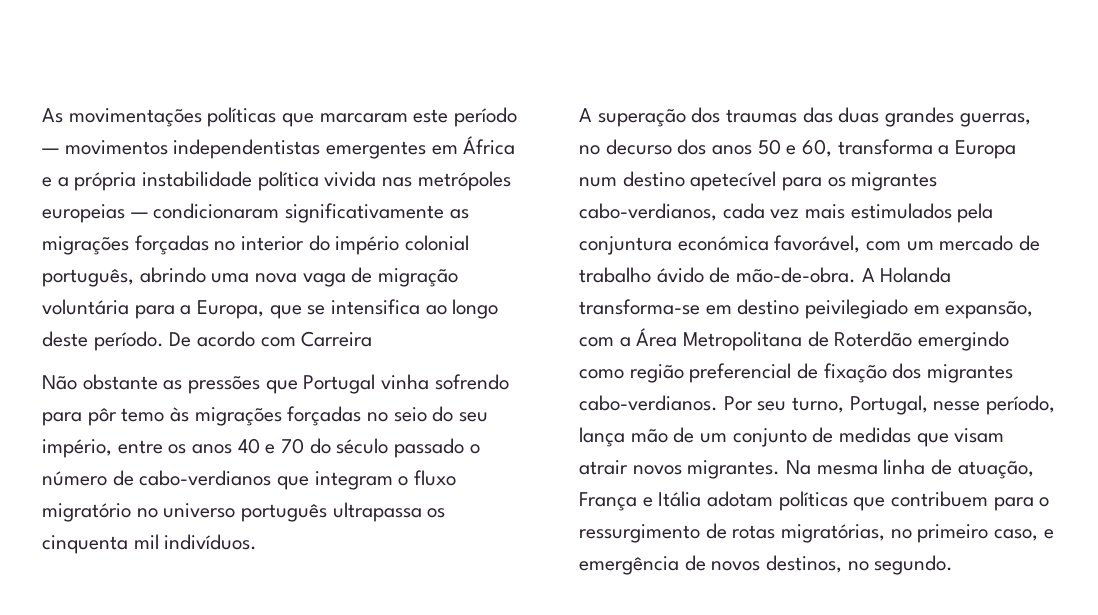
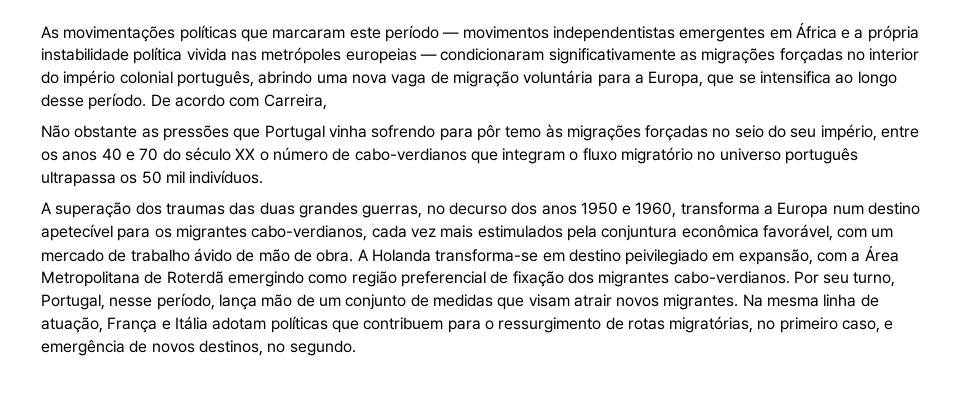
[42,331,88,347] deste -> [41,94,84,107] desse
[301,331,373,347] Carreira -> [263,94,327,110] Carreira,
[394,438,465,458] passado -> [235,148,256,160] XX
[42,535,128,554] cinquenta -> [141,171,162,184] 50
[757,139,833,157] 50 e 60, -> [580,202,677,218] 1950 e 1960,
[677,236,769,251] económica -> [681,225,759,238] econômica
[736,267,857,283] mão-de-obra. -> [258,249,354,262] mão de obra.
[834,331,913,347] Roterdão -> [166,271,224,284] Roterdã

